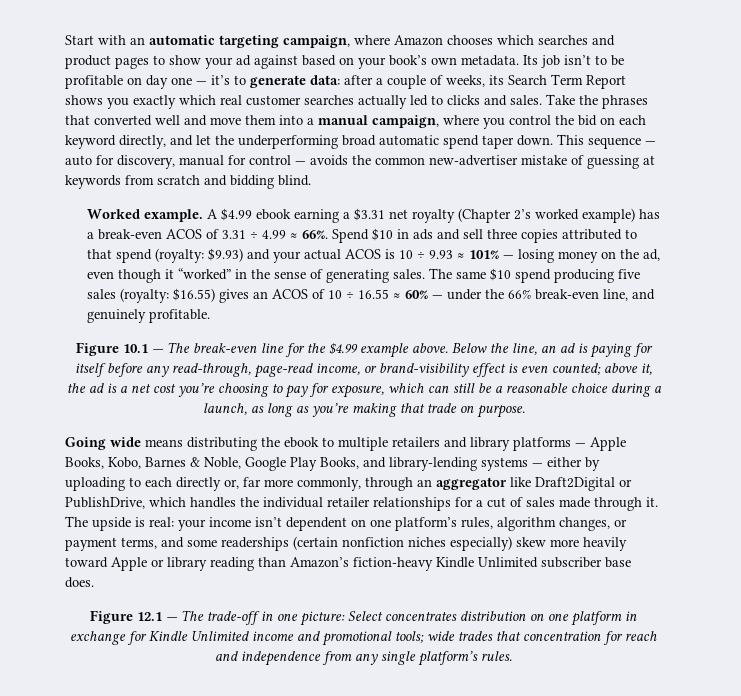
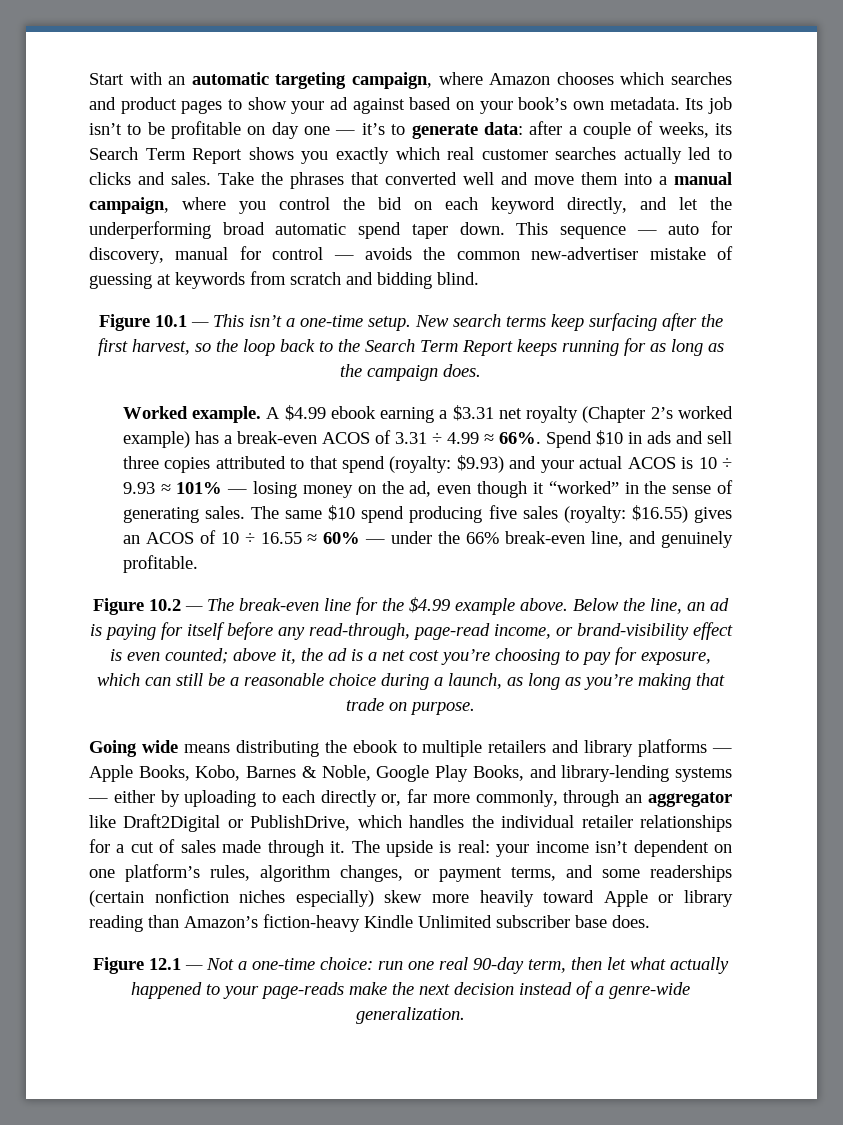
(311, 180) none -> [98,313,723,331] [97,338,724,356] [340,364,481,381] // Figure 10.1 — This isn’t a one-time setup. New search terms keep surfacing after the first harvest, so the loop back to the Search Term Report keeps running for as long as the campaign does.
[123,344,148,353] 10.1 -> [149,599,181,611] 10.2
[181,610,637,626] [70,631,657,646] [215,651,512,666] The trade-off in one picture: Select concentrates distribution on one platform in exchange for Kindle Unlimited income and promotional tools; wide trades that concentration for reach and independence from any single platform’s rules. -> [206,957,729,974] [131,981,690,999] [356,1007,465,1024] Not a one-time choice: run one real 90-day term, then let what actually happened to your page-reads make the next decision instead of a genre-wide generalization.

